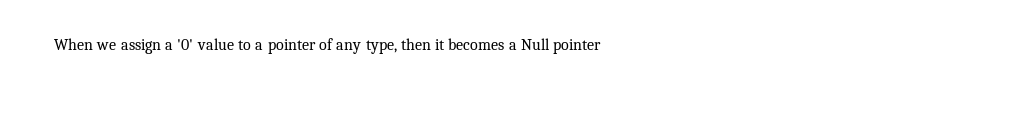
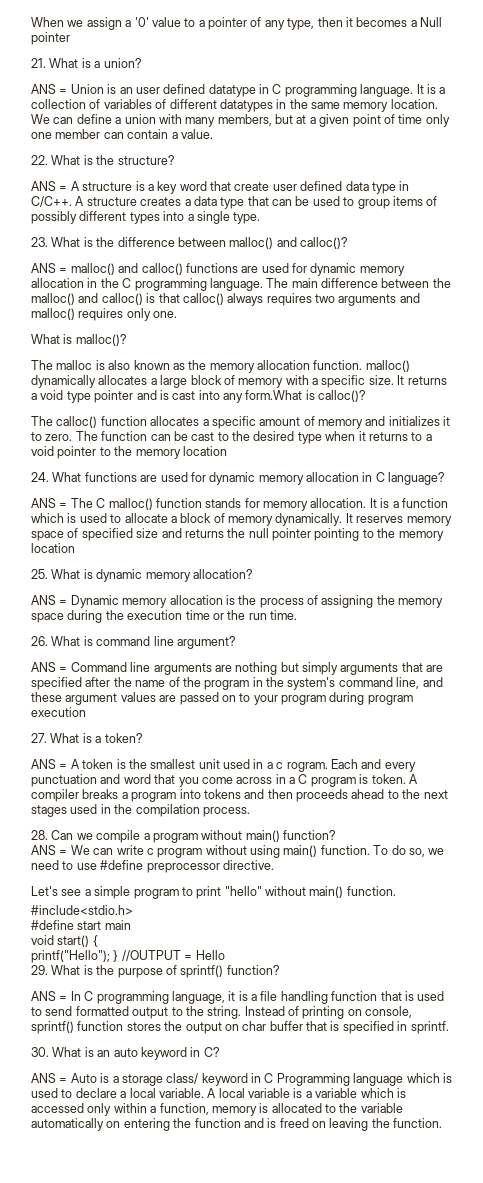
(602, 46) none -> [31,58,142,68] [31,84,446,97] [31,99,438,112] [31,114,450,127] [31,129,213,139] [31,155,175,165] [31,181,410,194] [31,196,438,209] [31,211,261,224] [31,237,348,249] [31,263,405,276] [31,278,451,291] [31,293,420,306] [31,308,178,321] [31,334,127,346] [31,360,410,373] [31,375,447,388] [31,390,367,403] [31,416,451,429] [31,431,432,444] [31,446,227,459] [31,472,446,485] [31,498,448,511] [31,513,452,526] [31,528,444,541] [31,543,75,553] [31,569,253,582] [31,595,444,608] [31,610,297,623] [31,636,236,649] [31,662,444,675] [31,677,443,690] [31,692,413,705] [31,707,86,717] [31,733,143,743] [31,759,416,772] [31,774,418,787] [31,789,448,802] [31,804,250,817] [31,830,336,843] [31,845,445,858] [31,860,274,873] [31,886,396,899] [31,905,133,915] [31,920,131,930] [31,935,98,947] [31,950,225,963] [31,965,280,978] [31,991,445,1004] [31,1006,413,1019] [31,1021,449,1034] [31,1047,220,1060] [31,1073,452,1086] [31,1088,406,1098] [31,1103,403,1116] [31,1118,443,1131] // 21. What is a union? // ANS = Union is an user defined datatype in C programming language. It is a collection of variables of different datatypes in the same memory location. We can define a union with many members, but at a given point of time only one member can contain a value. // 22. What is the structure? // ANS = A structure is a key word that create user defined data type in C/C++. A structure creates a data type that can be used to group items of possibly different types into a single type. // 23. What is the difference between malloc() and calloc()? // ANS = malloc() and calloc() functions are used for dynamic memory allocation in the C programming language. The main difference between the malloc() and calloc() is that calloc() always requires two arguments and malloc() requires only one. // What is malloc()? // The malloc is also known as the memory allocation function. malloc() dynamically allocates a large block of memory with a specific size. It returns a void type pointer and is cast into any form.What is calloc()? // The calloc() function allocates a specific amount of memory and initializes it to zero. The function can be cast to the desired type when it returns to a void pointer to the memory location // 24. What functions are used for dynamic memory allocation in C language? // ANS = The C malloc() function stands for memory allocation. It is a function which is used to allocate a block of memory dynamically. It reserves memory space of specified size and returns the null pointer pointing to the memory location // 25. What is dynamic memory allocation? // ANS = Dynamic memory allocation is the process of assigning the memory space during the execution time or the run time. // 26. What is command line argument? // ANS = Command line arguments are nothing but simply arguments that are specified after the name of the program in the system's command line, and these argument values are passed on to your program during program execution // 27. What is a token? // ANS = A token is the smallest unit used in a c rogram. Each and every punctuation and word that you come across in a C program is token. A compiler breaks a program into tokens and then proceeds ahead to the next stages used in the compilation process. // 28. Can we compile a program without main() function? // ANS = We can write c program without using main() function. To do so, we need to use #define preprocessor directive. // Let's see a simple program to print "hello" without main() function. // #include<stdio.h> // #define start main // void start() { // printf("Hello"); } //OUTPUT = Hello // 29. What is the purpose of sprintf() function? // ANS = In C programming language, it is a file handling function that is used to send formatted output to the string. Instead of printing on console, sprintf() function stores the output on char buffer that is specified in sprintf. // 30. What is an auto keyword in C? // ANS = Auto is a storage class/ keyword in C Programming language which is used to declare a local variable. A local variable is a variable which is accessed only within a function, memory is allocated to the variable automatically on entering the function and is freed on leaving the function.

